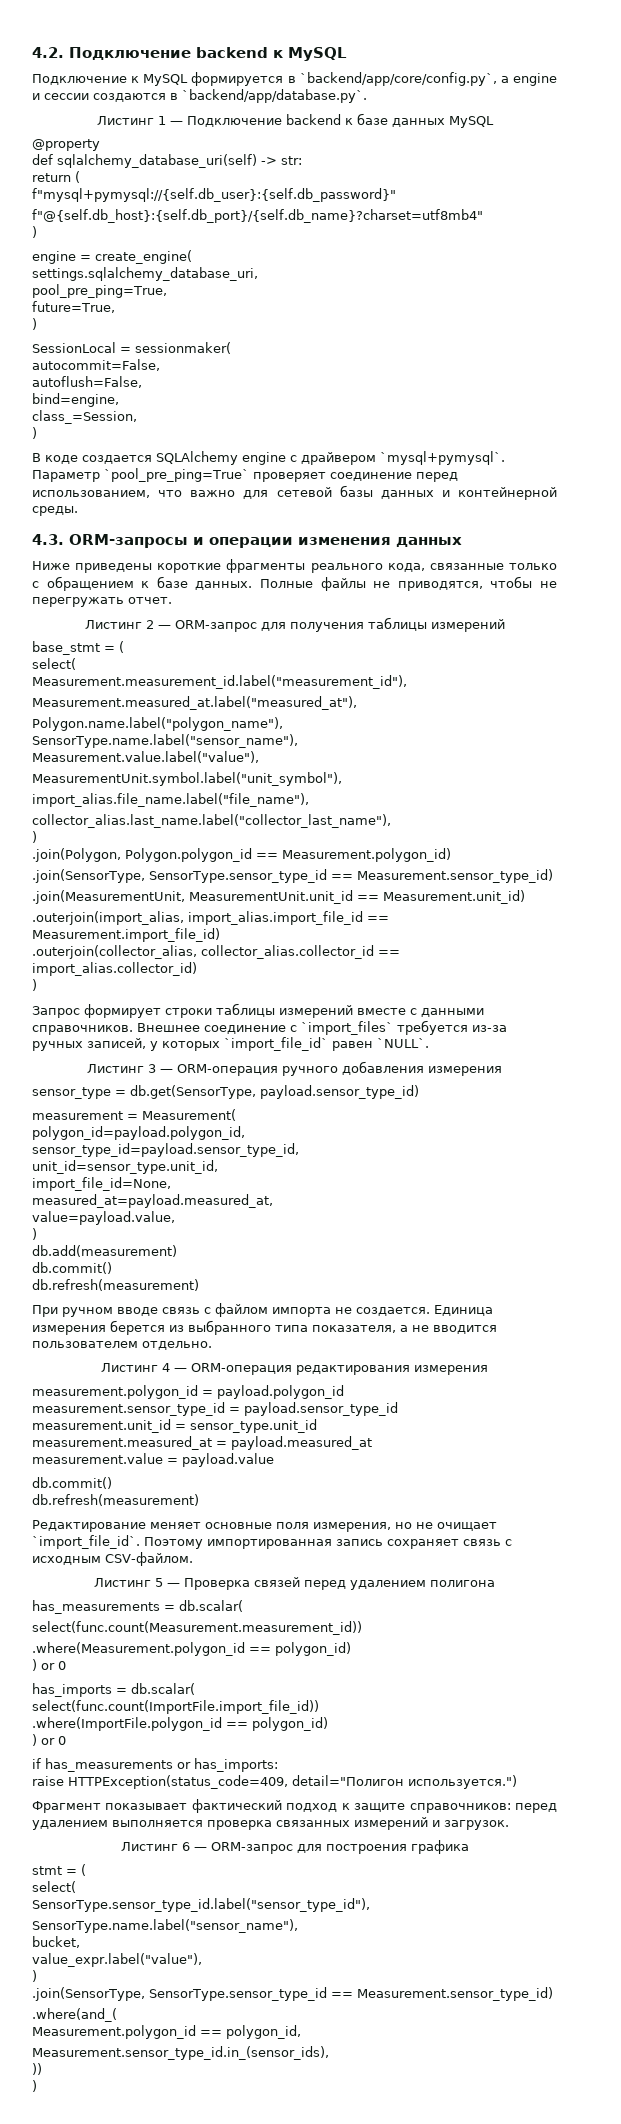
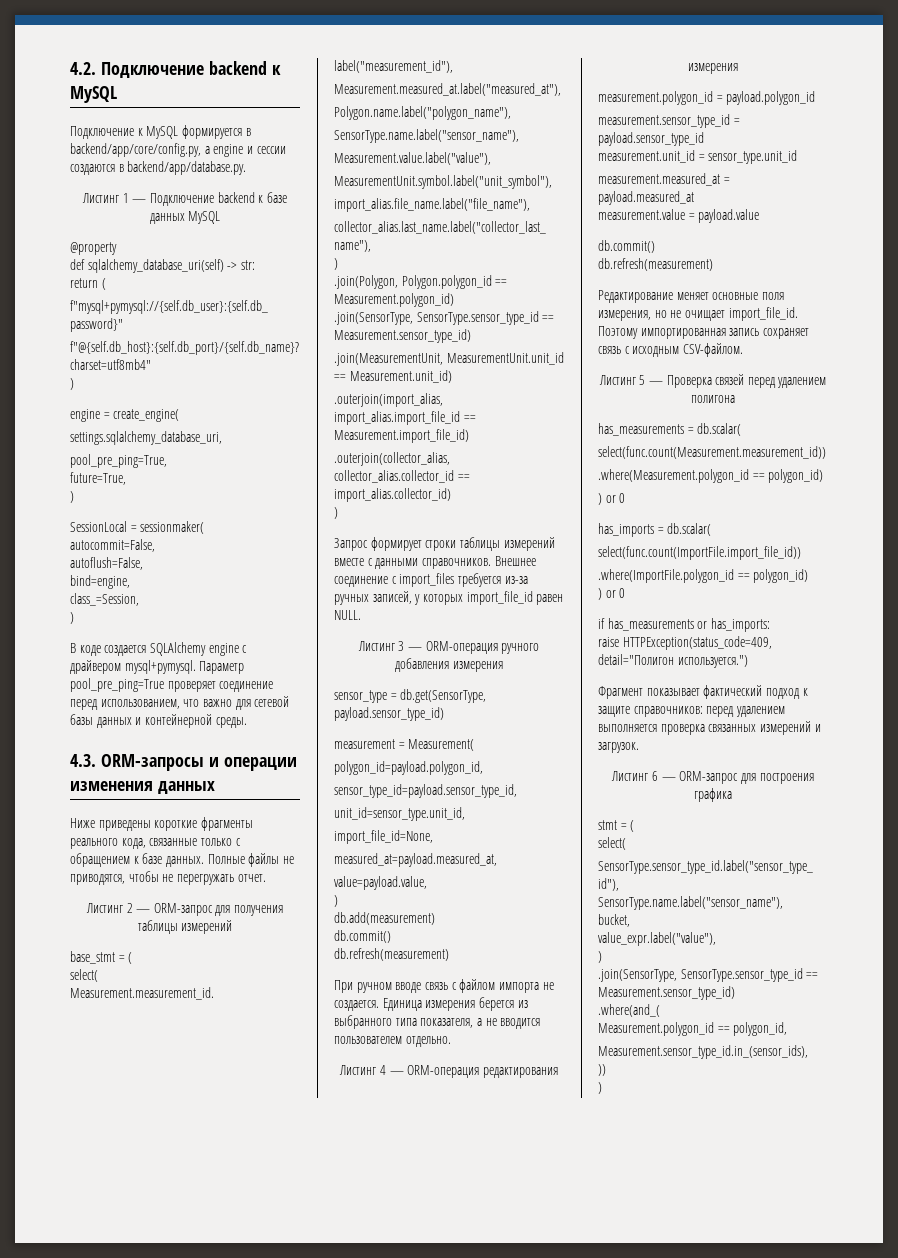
[299,72,497,86] `backend/app/core/config.py`, -> [70,143,201,157] backend/app/core/config.py,
[182,89,367,103] `backend/app/database.py`. -> [127,161,247,175] backend/app/database.py.
[380,451,505,465] [32,468,249,482] `mysql+pymysql`. Параметр `pool_pre_ping=True` -> [124,660,245,674] [70,678,164,692] mysql+pymysql. Параметр pool_pre_ping=True
[301,1021,393,1035] `import_files` -> [399,573,455,587] import_files
[224,1037,429,1051] `import_file_id` равен `NULL`. -> [466,591,564,605] [334,610,361,620] import_file_id равен NULL.
[32,1535,140,1549] `import_file_id`. -> [728,307,798,321] import_file_id.

